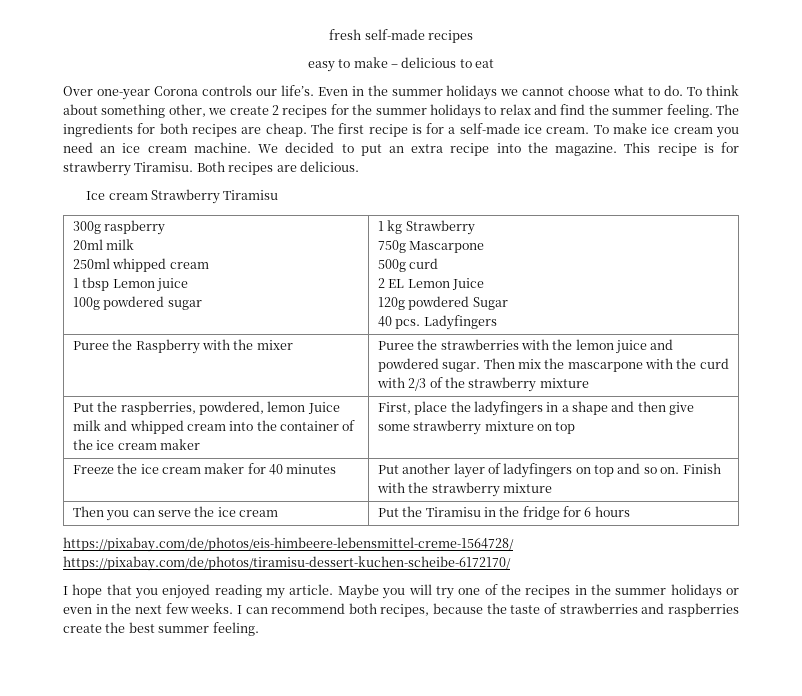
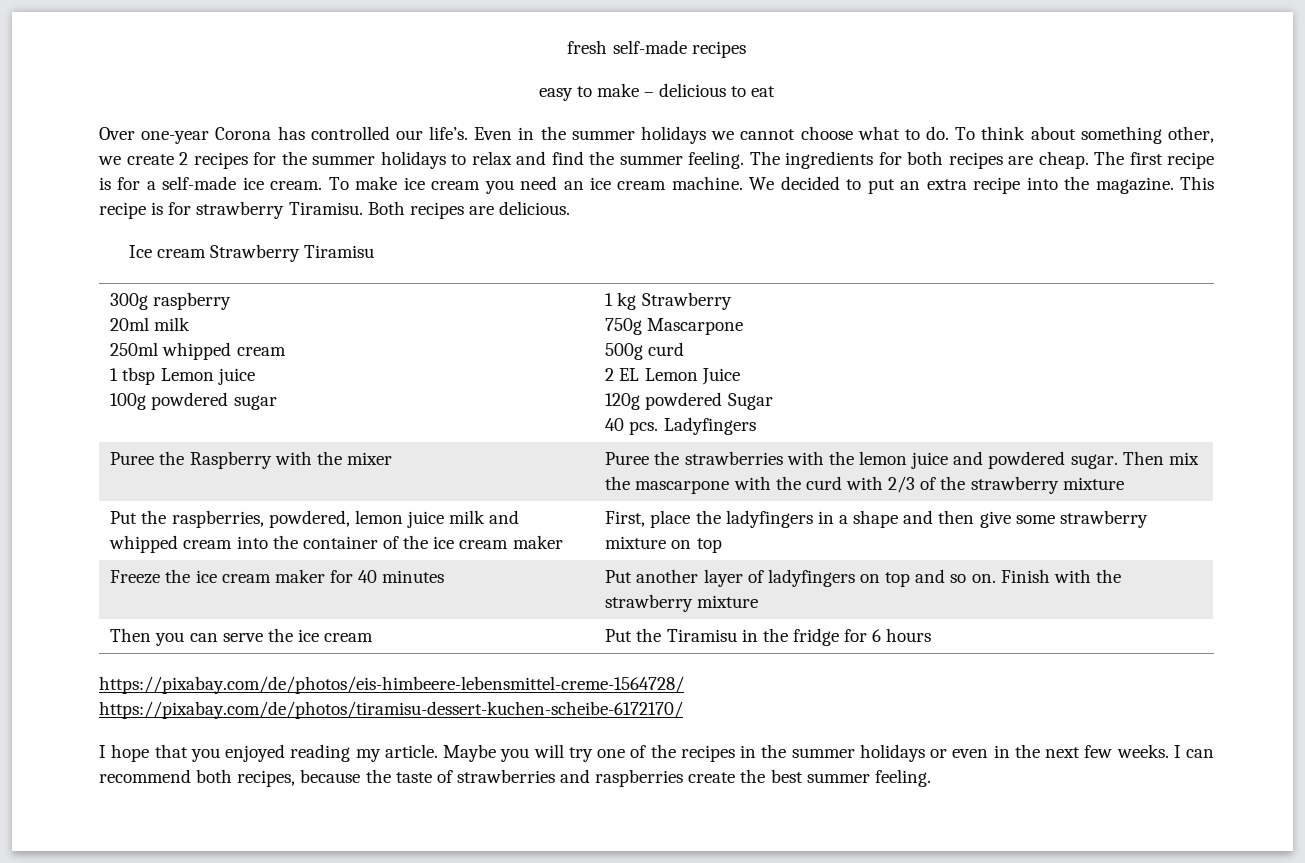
[201,85,252,96] controls -> [277,126,390,140] has controlled
[307,402,340,414] Juice -> [406,511,444,528] juice

